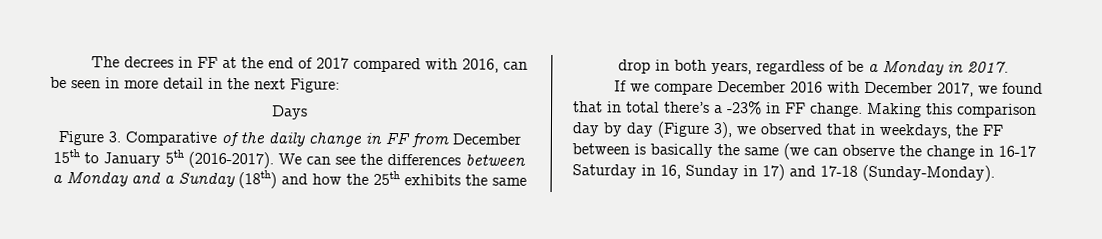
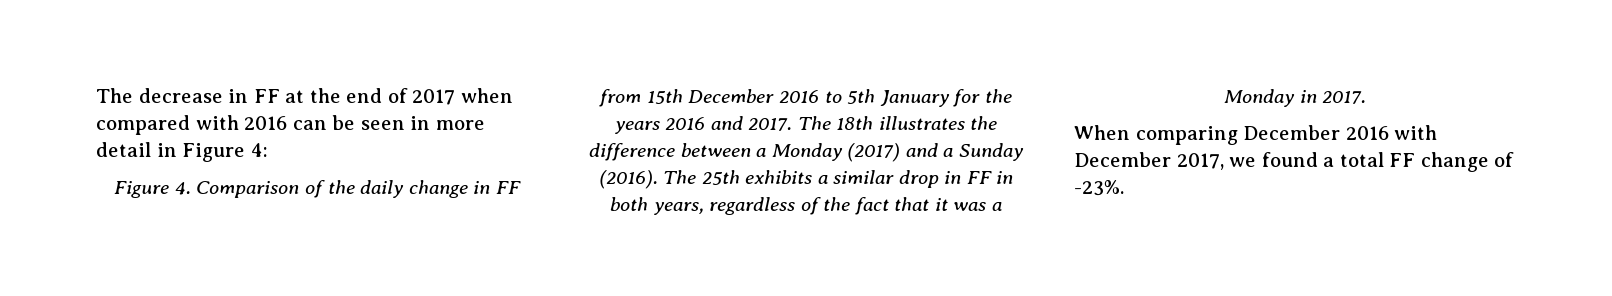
[90,56,174,68] The decrees -> [96,88,223,103] The decrease
(349, 63) none -> [460,88,513,103] when
[461,58,499,73] 2016, -> [244,116,288,130] 2016
[227,78,340,93] [271,105,308,120] [57,130,217,146] the next Figure: // Days // Figure 3. Comparative -> [182,143,268,162] [114,181,300,198] Figure 4: // Figure 4. Comparison
[451,133,521,145] [53,148,461,169] December 15th to January 5th (2016-2017). We can see the differences -> [646,89,1012,107] [614,116,998,134] [589,143,676,161] 15th December 2016 to 5th January for the years 2016 and 2017. The 18th illustrates the difference
(128, 179) none -> [847,143,901,162] (2017)
[237,170,527,189] [617,59,864,75] (18th) and how the 25th exhibits the same drop in both years, regardless of be -> [598,170,1014,189] [610,197,987,215] (2016). The 25th exhibits a similar drop in FF in both years, regardless of the fact that it was
[613,80,713,95] If we compare -> [1074,125,1238,145] When comparing
[573,101,1037,118] [572,121,1003,139] [572,143,1036,160] [572,164,995,182] that in total there’s a -23% in FF change. Making this comparison day by day (Figure 3), we observed that in weekdays, the FF between is basically the same (we can observe the change in 16-17 Saturday in 16, Sunday in 17) and 17-18 (Sunday-Monday). -> [1323,152,1515,172] [1074,180,1124,196] a total FF change of -23%.

